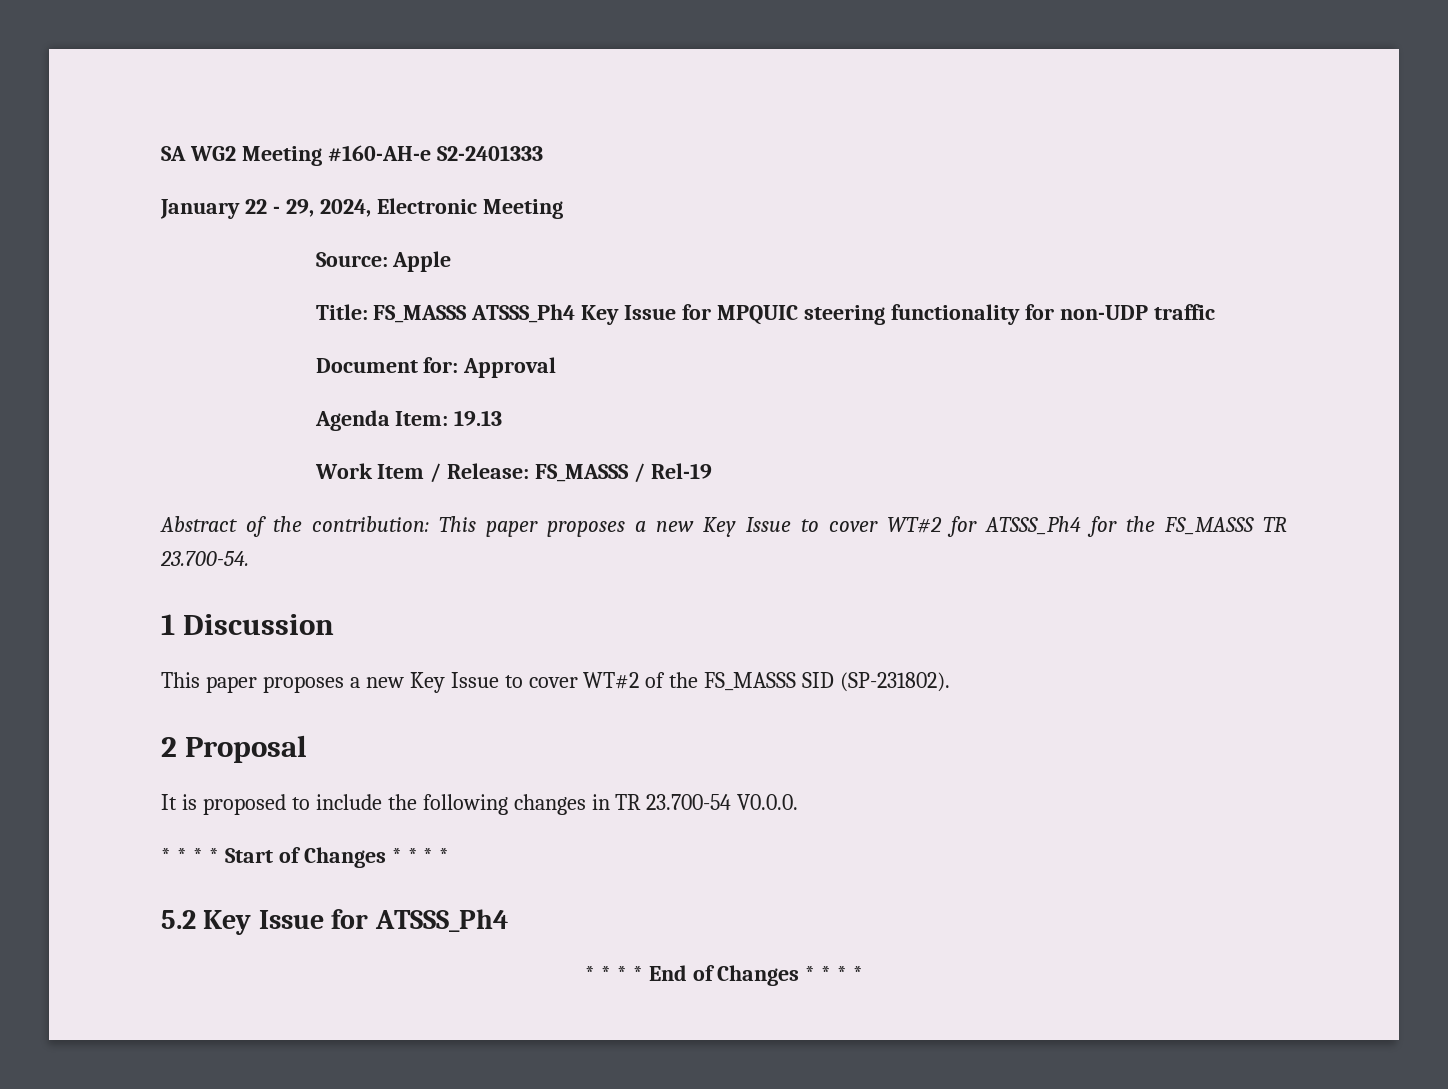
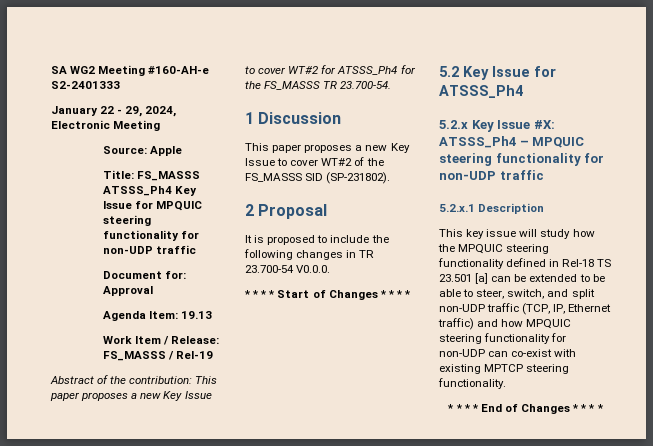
(508, 920) none -> [439,120,555,132] [439,136,585,148] [439,153,605,166] [439,170,544,180] [439,203,545,214] [439,229,595,239] [438,244,550,254] [438,258,612,269] [439,273,605,284] [439,289,595,299] [439,303,612,315] [438,318,572,330] [439,333,567,344] [439,349,577,357] [439,364,570,374] [438,378,506,389] // 5.2.x Key Issue #X: ATSSS_Ph4 – MPQUIC steering functionality for non-UDP traffic // 5.2.x.1 Description // This key issue will study how the MPQUIC steering functionality defined in Rel-18 TS 23.501 [a] can be extended to be able to steer, switch, and split non-UDP traffic (TCP, IP, Ethernet traffic) and how MPQUIC steering functionality for non-UDP can co-exist with existing MPTCP steering functionality.

